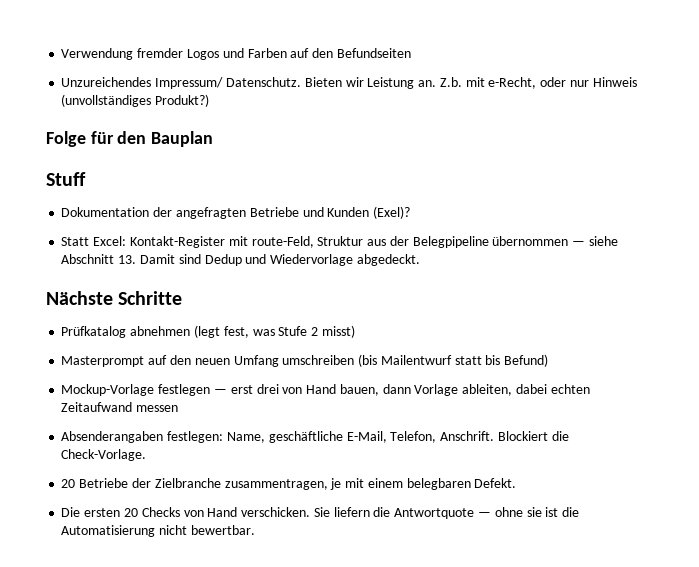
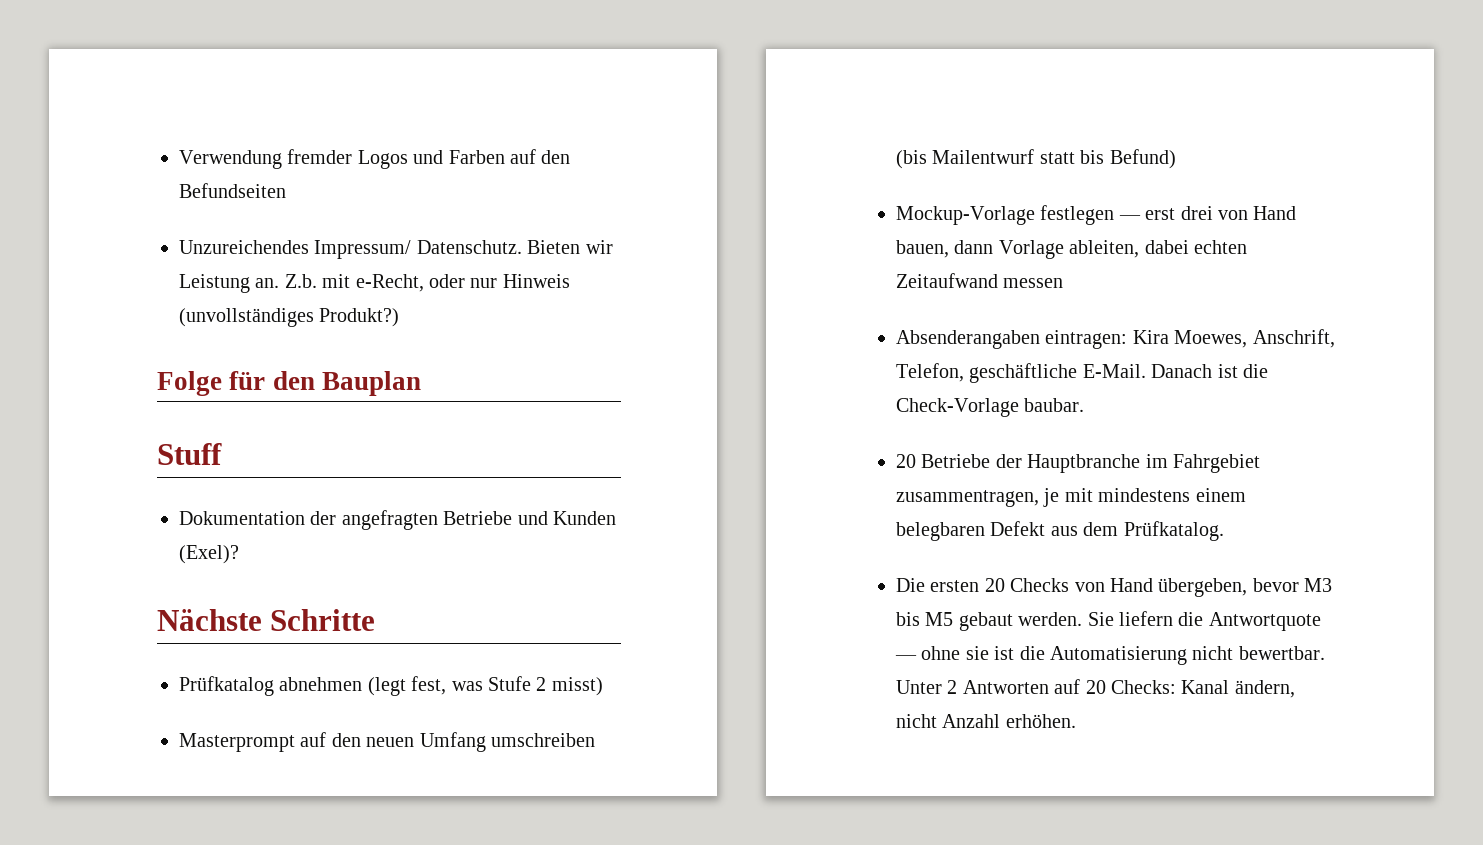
[61,236,618,248] [61,254,420,266] // Statt Excel: Kontakt-Register mit route-Feld, Struktur aus der Belegpipeline übernommen — siehe Abschnitt 13. Damit sind Dedup und Wiedervorlage abgedeckt. -> (239, 554) none
[167,431,569,443] [61,449,147,461] festlegen: Name, geschäftliche E-Mail, Telefon, Anschrift. Blockiert die Check-Vorlage. -> [1045,329,1335,349] [896,363,1268,383] [896,398,1085,417] eintragen: Kira Moewes, Anschrift, Telefon, geschäftliche E-Mail. Danach ist die Check-Vorlage baubar.
[154,478,221,488] Zielbranche -> [1027,454,1260,473] Hauptbranche im Fahrgebiet
(365, 483) none -> [1098,488,1191,502] mindestens
[474,478,517,488] Defekt. -> [990,521,1224,541] Defekt aus dem Prüfkatalog.
[241,507,311,517] verschicken. -> [1158,578,1333,597] [896,612,1083,631] übergeben, bevor M3 bis M5 gebaut werden.
(255, 530) none -> [896,679,1295,698] [896,714,1076,728] Unter 2 Antworten auf 20 Checks: Kanal ändern, nicht Anzahl erhöhen.

